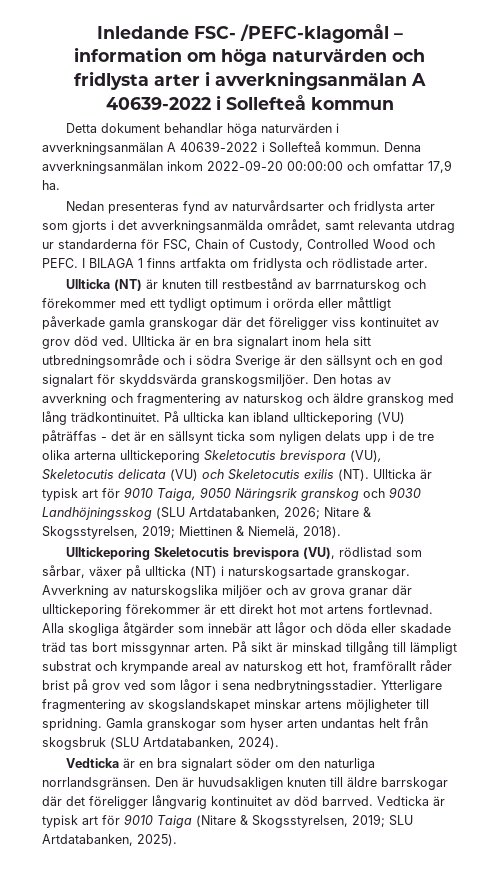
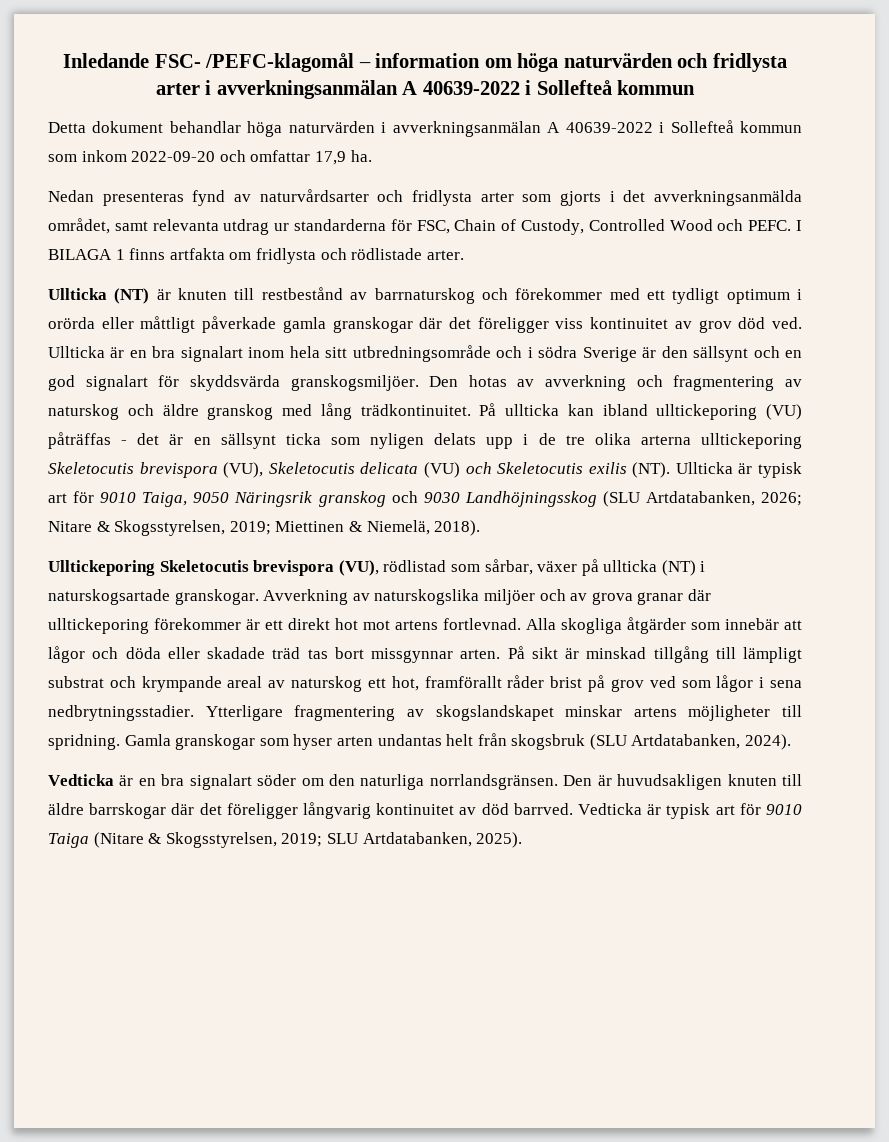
[325,142,421,152] [42,161,163,174] kommun. Denna avverkningsanmälan -> [740,121,803,133] [48,154,77,162] kommun som
[287,161,343,171] 00:00:00 -> (216, 156) none

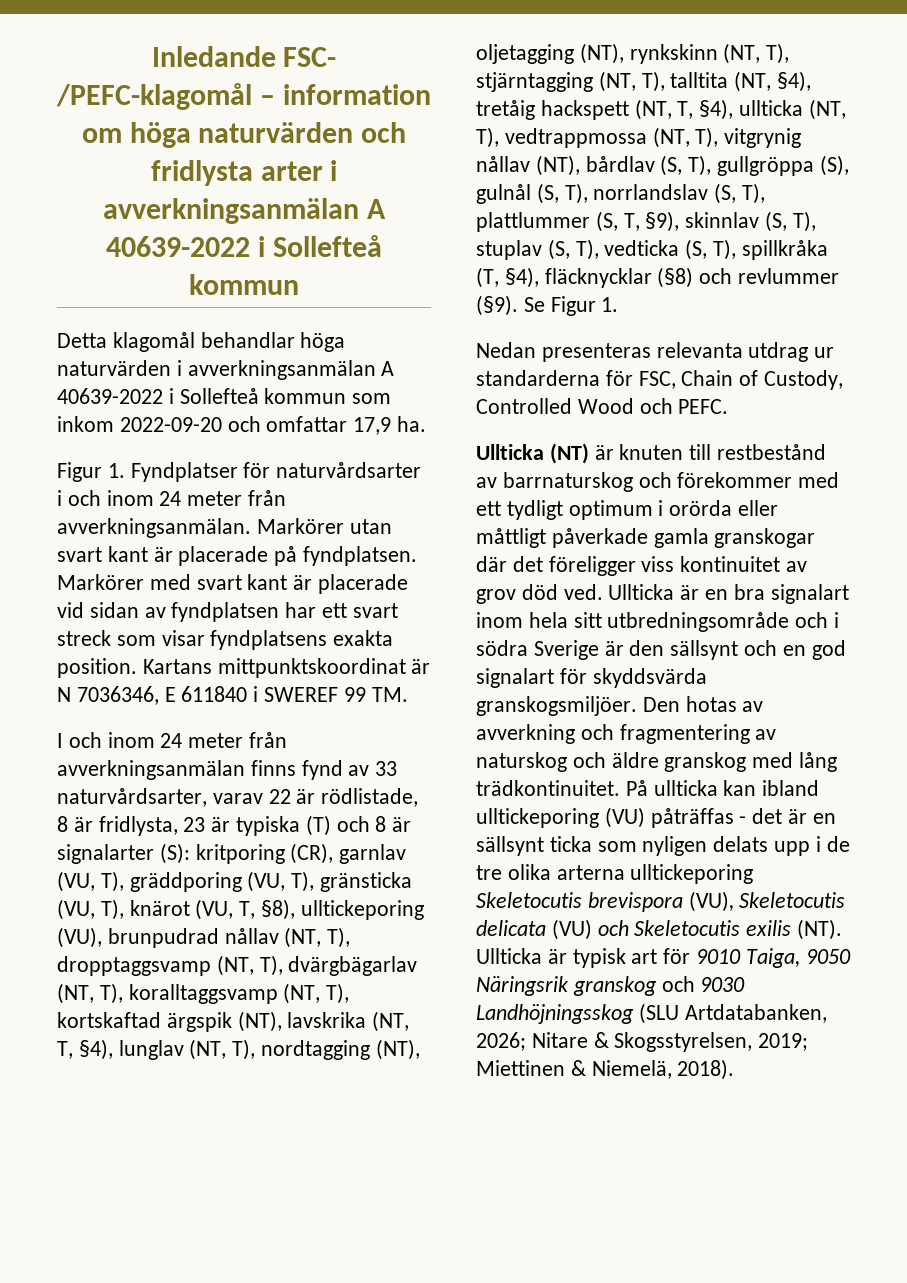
[92,121,164,133] dokument -> [112,332,195,352] klagomål
[48,189,802,206] [48,218,148,234] Nedan presenteras fynd av naturvårdsarter och fridlysta arter som gjorts i det avverkningsanmälda området, samt -> [57,462,422,482] [57,490,287,506] [57,518,392,538] [57,546,418,566] [57,574,409,594] [57,602,398,622] [57,630,394,650] [57,658,431,678] [57,686,408,705] [57,732,288,748] [57,760,398,780] [57,788,419,807] [57,815,412,836] [57,843,407,864] [57,871,413,892] [57,899,424,920] [57,927,351,948] [57,955,418,976] [57,983,350,1004] [57,1011,410,1032] [57,1039,420,1060] [476,43,790,64] [476,71,812,92] [476,99,846,120] [476,127,802,148] [476,155,849,176] [476,183,766,204] [476,211,816,232] [476,239,828,260] [476,267,840,288] [476,295,619,316] [476,342,651,362] Figur 1. Fyndplatser för naturvårdsarter i och inom 24 meter från avverkningsanmälan. Markörer utan svart kant är placerade på fyndplatsen. Markörer med svart kant är placerade vid sidan av fyndplatsen har ett svart streck som visar fyndplatsens exakta position. Kartans mittpunktskoordinat är N 7036346, E 611840 i SWEREF 99 TM. // I och inom 24 meter från avverkningsanmälan finns fynd av 33 naturvårdsarter, varav 22 är rödlistade, 8 är fridlysta, 23 är typiska (T) och 8 är signalarter (S): kritporing (CR), garnlav (VU, T), gräddporing (VU, T), gränsticka (VU, T), knärot (VU, T, §8), ulltickeporing (VU), brunpudrad nållav (NT, T), dropptaggsvamp (NT, T), dvärgbägarlav (NT, T), koralltaggsvamp (NT, T), kortskaftad ärgspik (NT), lavskrika (NT, T, §4), lunglav (NT, T), nordtagging (NT), oljetagging (NT), rynkskinn (NT, T), stjärntagging (NT, T), talltita (NT, §4), tretåig hackspett (NT, T, §4), ullticka (NT, T), vedtrappmossa (NT, T), vitgrynig nållav (NT), bårdlav (S, T), gullgröppa (S), gulnål (S, T), norrlandslav (S, T), plattlummer (S, T, §9), skinnlav (S, T), stuplav (S, T), vedticka (S, T), spillkråka (T, §4), fläcknycklar (§8) och revlummer (§9). Se Figur 1. // Nedan presenteras
[795,220,802,231] [48,248,464,264] I BILAGA 1 finns artfakta om fridlysta och rödlistade arter. -> (729, 406) none
[48,559,706,576] [48,589,711,605] [48,617,802,634] [48,646,802,663] [48,675,803,692] [48,705,802,721] [48,733,792,750] [48,774,803,790] [48,802,803,819] [48,832,523,848] // Ulltickeporing Skeletocutis brevispora (VU), rödlistad som sårbar, växer på ullticka (NT) i naturskogsartade granskogar. Avverkning av naturskogslika miljöer och av grova granar där ulltickeporing förekommer är ett direkt hot mot artens fortlevnad. Alla skogliga åtgärder som innebär att lågor och döda eller skadade träd tas bort missgynnar arten. På sikt är minskad tillgång till lämpligt substrat och krympande areal av naturskog ett hot, framförallt råder brist på grov ved som lågor i sena nedbrytningsstadier. Ytterligare fragmentering av skogslandskapet minskar artens möjligheter till spridning. Gamla granskogar som hyser arten undantas helt från skogsbruk (SLU Artdatabanken, 2024). // Vedticka är en bra signalart söder om den naturliga norrlandsgränsen. Den är huvudsakligen knuten till äldre barrskogar där det föreligger långvarig kontinuitet av död barrved. Vedticka är typisk art för 9010 Taiga (Nitare & Skogsstyrelsen, 2019; SLU Artdatabanken, 2025). -> (735, 1069) none

